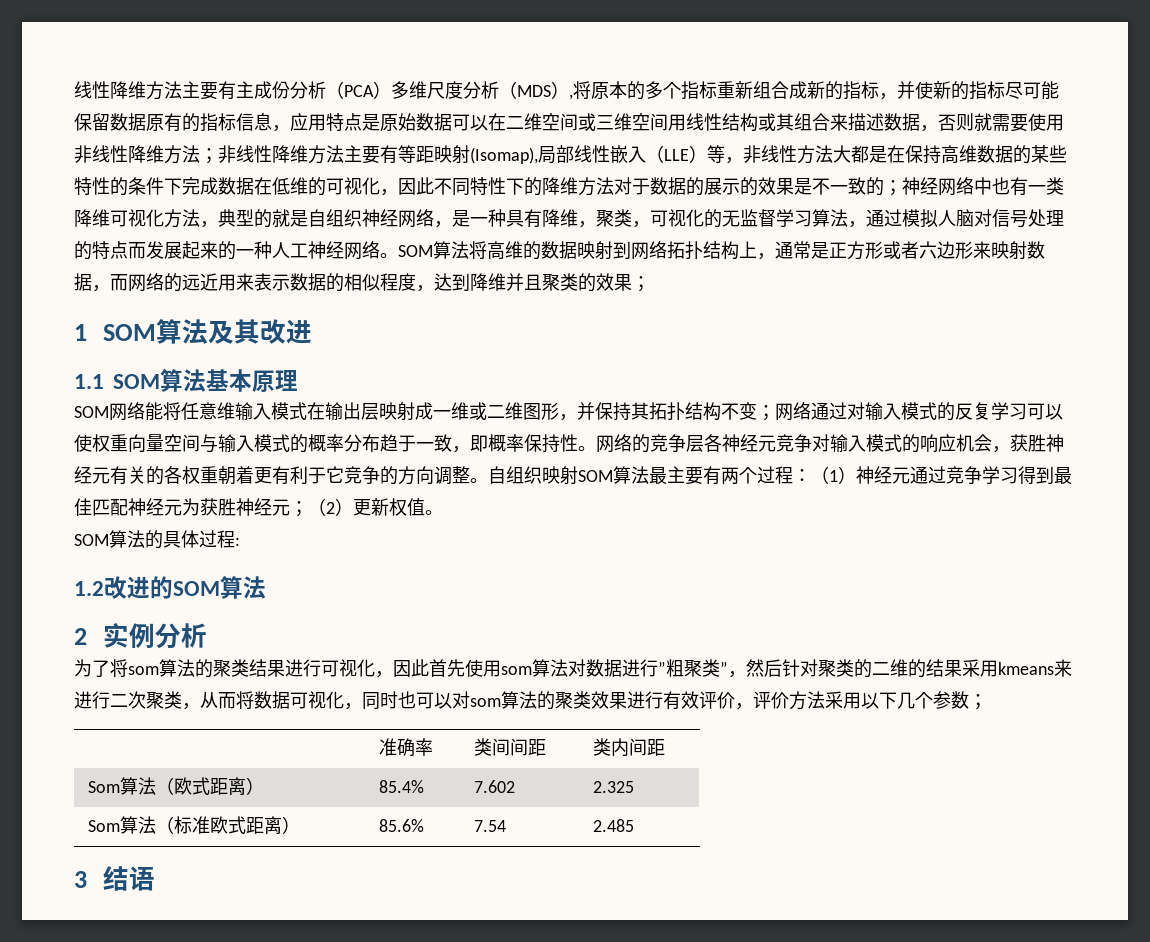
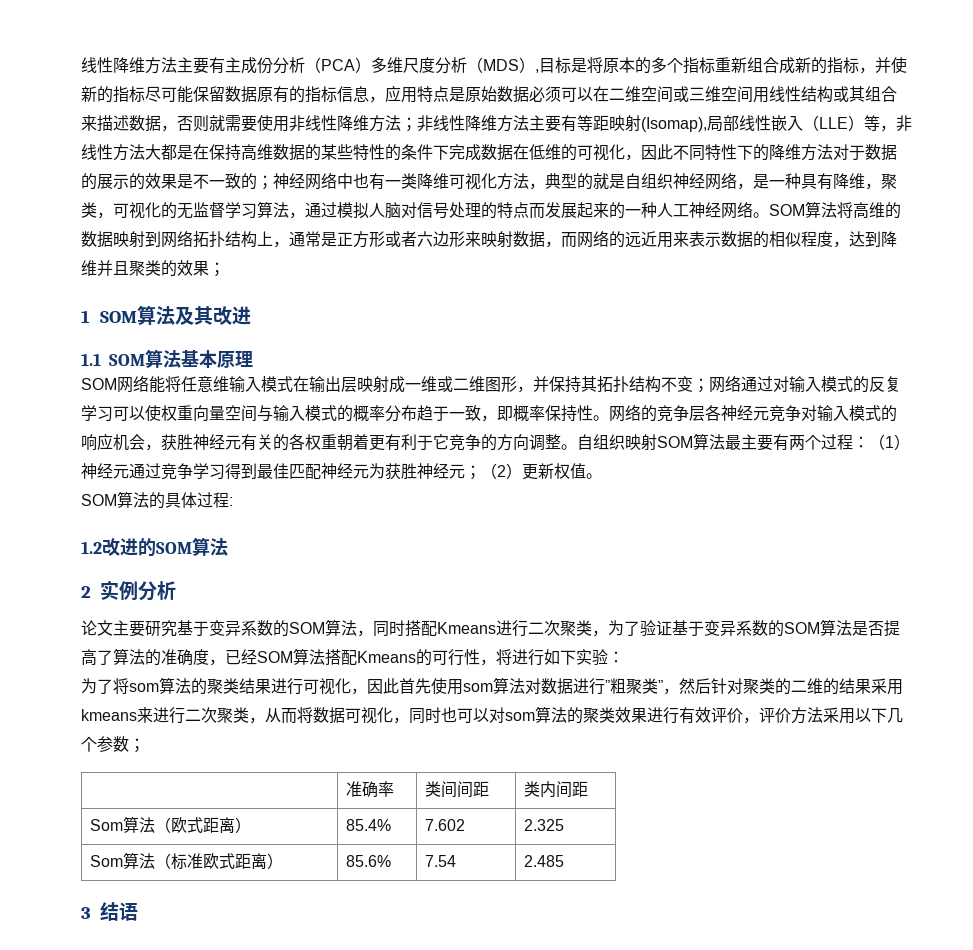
(573, 97) none -> [539,57,587,74] 目标是
(452, 122) none -> [529,86,561,102] 必须
(208, 635) none -> [81,619,900,637] [81,648,624,666] // 论文主要研究基于变异系数的SOM算法，同时搭配Kmeans进行二次聚类，为了验证基于变异系数的SOM算法是否提高了算法的准确度，已经SOM算法搭配Kmeans的可行性，将进行如下实验：

